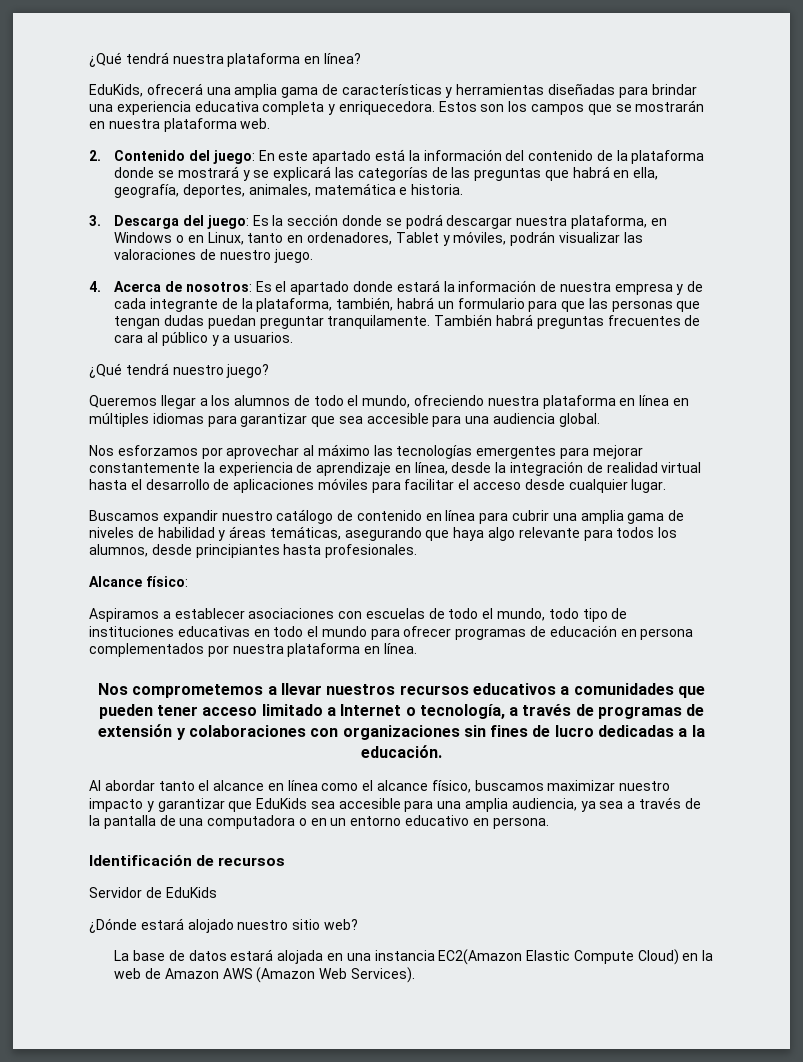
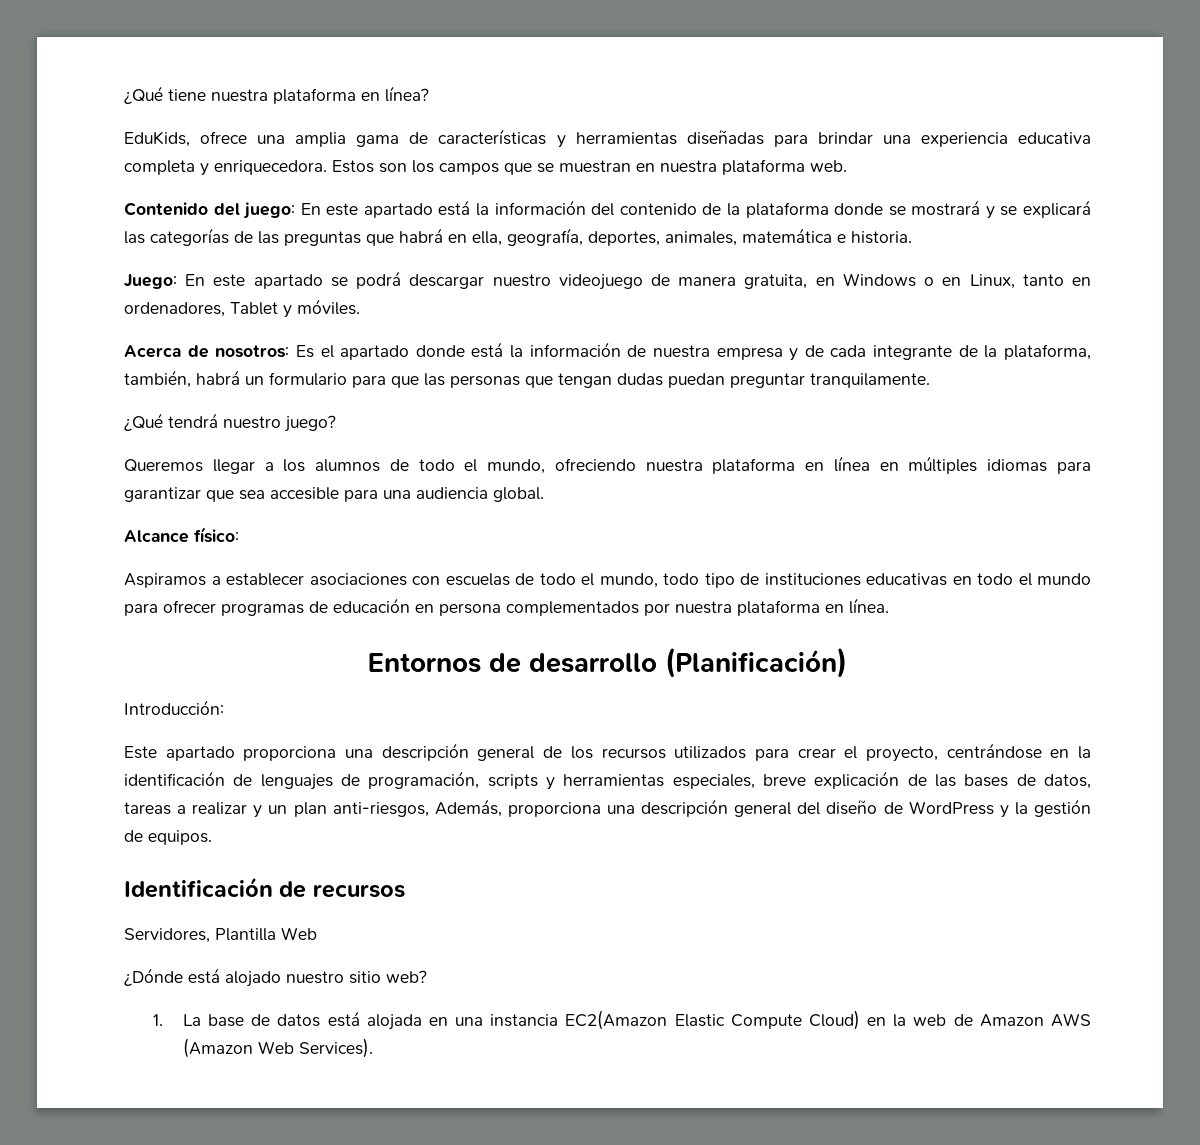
[89,52,169,67] ¿Qué tendrá -> [124,86,206,104] ¿Qué tiene
[146,83,203,95] ofrecerá -> [200,131,248,144] ofrece
[635,100,705,112] mostrarán -> [559,160,631,173] muestran
[89,150,101,161] 2. -> (847, 166) none
[89,214,647,229] 3. Descarga del juego: Es la sección donde se podrá descargar nuestra plataforma, -> [124,271,808,290] Juego: En este apartado se podrá descargar nuestro videojuego de manera gratuita,
[453,231,643,246] [114,249,313,263] [89,281,101,292] móviles, podrán visualizar las valoraciones de nuestro juego. // 4. -> [297,299,360,315] móviles. //
[396,280,440,292] estará -> [471,342,504,358] está
[434,314,701,329] [114,332,294,346] También habrá preguntas frecuentes de cara al público y a usuarios. -> (930, 380) none
[89,444,643,459] [89,461,702,476] [89,478,667,493] [89,509,685,524] [89,526,678,541] [89,544,418,558] // Nos esforzamos por aprovechar al máximo las tecnologías emergentes para mejorar constantemente la experiencia de aprendizaje en línea, desde la integración de realidad virtual hasta el desarrollo de aplicaciones móviles para facilitar el acceso desde cualquier lugar. // Buscamos expandir nuestro catálogo de contenido en línea para cubrir una amplia gama de niveles de habilidad y áreas temáticas, asegurando que haya algo relevante para todos los alumnos, desde principiantes hasta profesionales. -> (544, 494) none
[98,683,705,698] [98,704,705,719] [98,724,705,740] [361,745,442,758] [89,780,671,793] [89,797,701,812] [89,815,549,829] Nos comprometemos a llevar nuestros recursos educativos a comunidades que pueden tener acceso limitado a Internet o tecnología, a través de programas de extensión y colaboraciones con organizaciones sin fines de lucro dedicadas a la educación. // Al abordar tanto el alcance en línea como el alcance físico, buscamos maximizar nuestro impacto y garantizar que EduKids sea accesible para una amplia audiencia, ya sea a través de la pantalla de una computadora o en un entorno educativo en persona. -> [368,647,847,678] [124,700,224,715] [124,743,1091,762] [124,771,1092,790] [124,799,1091,818] [124,830,212,845] Entornos de desarrollo (Planificación) // Introducción: // Este apartado proporciona una descripción general de los recursos utilizados para crear el proyecto, centrándose en la identificación de lenguajes de programación, scripts y herramientas especiales, breve explicación de las bases de datos, tareas a realizar y un plan anti-riesgos, Además, proporciona una descripción general del diseño de WordPress y la gestión de equipos.
[89,887,217,898] Servidor de EduKids -> [124,927,317,943] Servidores, Plantilla Web
[140,918,184,930] estará -> [188,968,220,984] está
(358, 924) none -> [153,1014,164,1026] 1.
[230,949,274,961] estará -> [327,1011,360,1027] está

